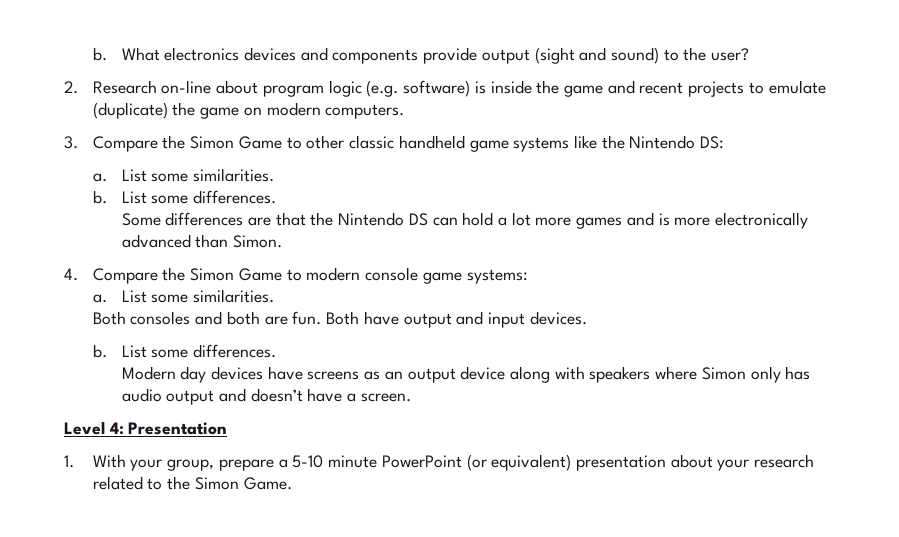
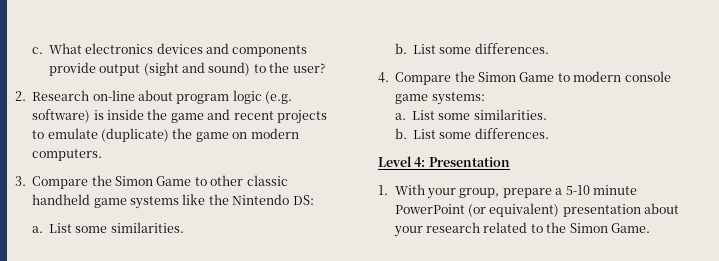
[92,47,107,61] b. -> [31,47,43,54] c.
[121,212,809,229] [121,234,282,248] // Some differences are that the Nintendo DS can hold a lot more games and is more electronically advanced than Simon. -> (549, 48) none
[92,311,587,328] [92,344,276,358] [121,366,811,383] [121,388,411,405] Both consoles and both are fun. Both have output and input devices. // b. List some differences. // Modern day devices have screens as an output device along with speakers where Simon only has audio output and doesn’t have a screen. -> [394,128,549,139] b. List some differences.

